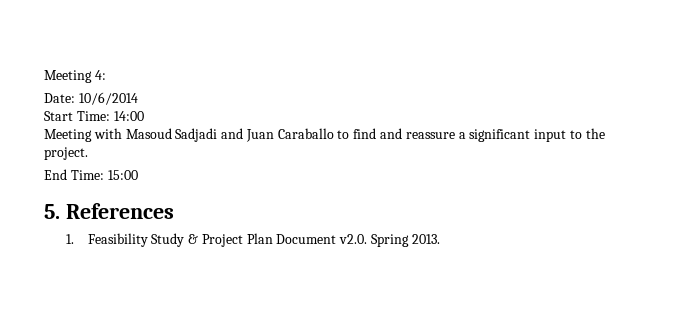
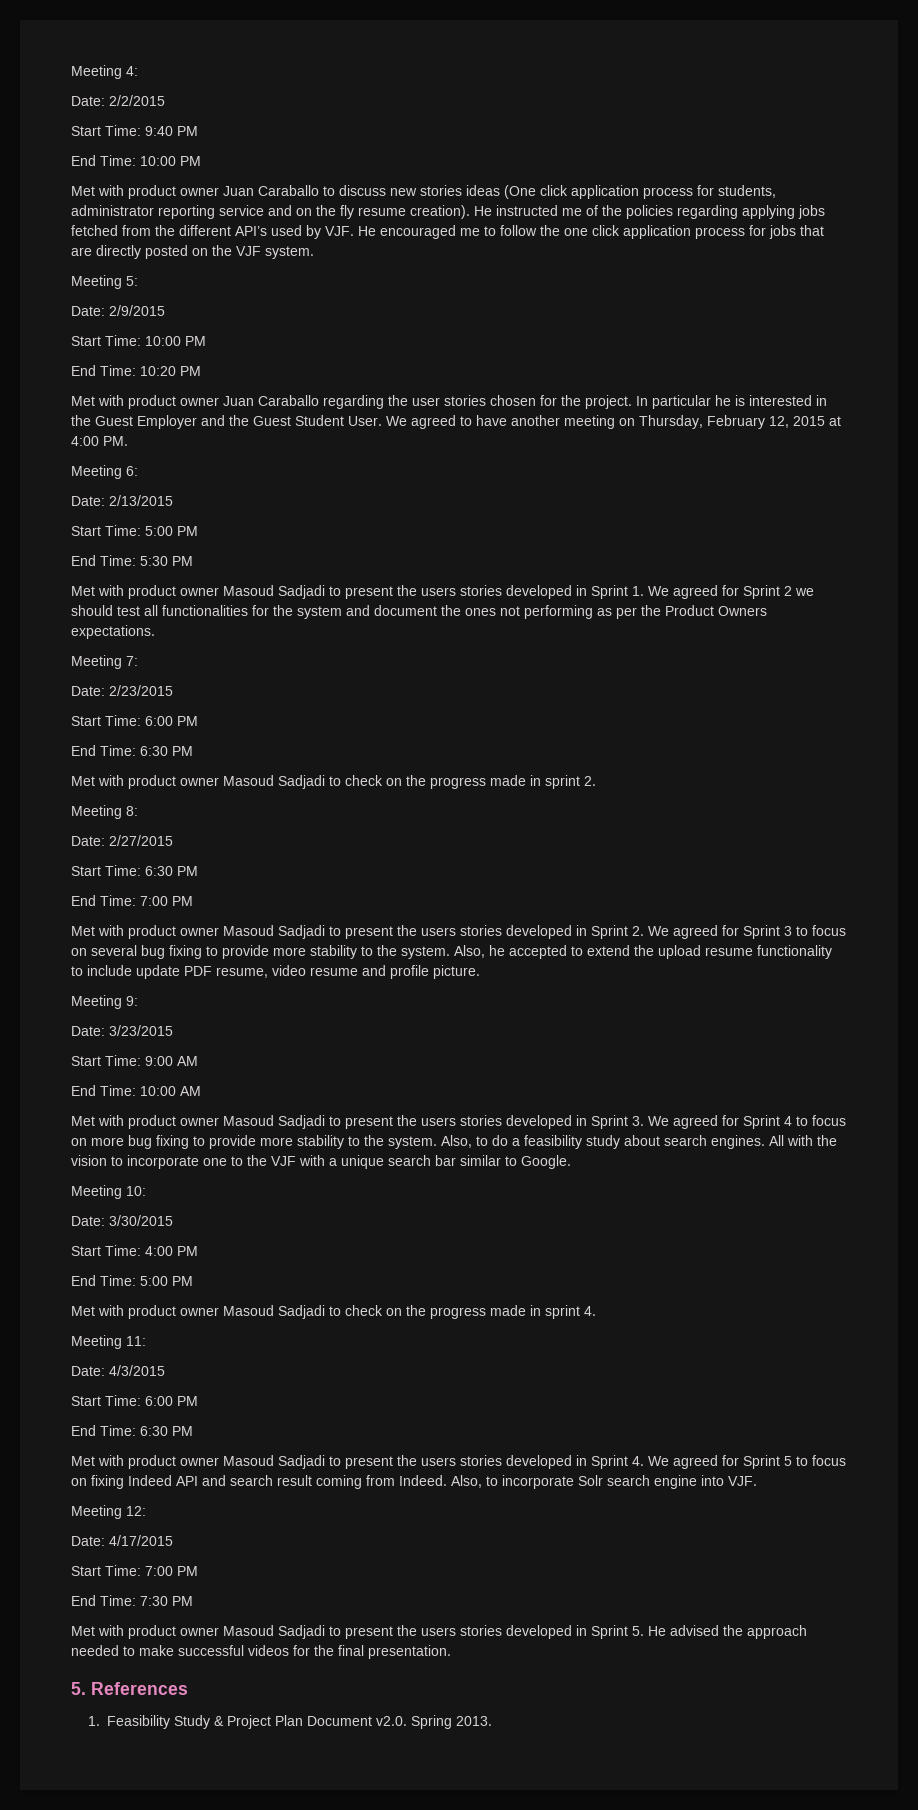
[78,92,138,105] [44,111,144,121] [44,128,605,142] [44,147,88,160] [44,169,138,180] 10/6/2014 // Start Time: 14:00 // Meeting with Masoud Sadjadi and Juan Caraballo to find and reassure a significant input to the project. // End Time: 15:00 -> [109,95,165,106] [71,125,198,136] [71,155,201,166] [71,185,776,199] [71,205,825,219] [71,225,824,239] [71,245,314,259] [71,275,138,289] [71,305,165,316] [71,335,206,346] [71,365,201,376] [71,395,827,409] [71,415,841,429] [71,436,128,446] [71,465,138,479] [71,495,173,506] [71,525,198,536] [71,555,193,566] [71,585,814,599] [71,605,767,619] [71,625,155,639] [71,655,138,669] [71,685,173,696] [71,715,198,726] [71,745,193,756] [71,775,596,789] [71,805,138,819] [71,835,173,846] [71,865,198,876] [71,895,193,906] [71,925,846,939] [71,945,832,959] [71,965,480,979] [71,995,138,1009] [71,1025,173,1036] [71,1055,198,1066] [71,1085,201,1096] [71,1115,846,1129] [71,1135,837,1149] [71,1155,571,1169] [71,1185,146,1199] [71,1215,173,1226] [71,1245,198,1256] [71,1275,193,1286] [71,1305,596,1319] [71,1335,146,1349] [71,1365,165,1376] [71,1395,198,1406] [71,1425,193,1436] [71,1455,846,1469] [71,1475,757,1489] [71,1505,146,1519] [71,1535,173,1546] [71,1565,198,1576] [71,1595,193,1606] [71,1625,807,1639] [71,1645,451,1659] 2/2/2015 // Start Time: 9:40 PM // End Time: 10:00 PM // Met with product owner Juan Caraballo to discuss new stories ideas (One click application process for students, administrator reporting service and on the fly resume creation). He instructed me of the policies regarding applying jobs fetched from the different API’s used by VJF. He encouraged me to follow the one click application process for jobs that are directly posted on the VJF system. // Meeting 5: // Date: 2/9/2015 // Start Time: 10:00 PM // End Time: 10:20 PM // Met with product owner Juan Caraballo regarding the user stories chosen for the project. In particular he is interested in the Guest Employer and the Guest Student User. We agreed to have another meeting on Thursday, February 12, 2015 at 4:00 PM. // Meeting 6: // Date: 2/13/2015 // Start Time: 5:00 PM // End Time: 5:30 PM // Met with product owner Masoud Sadjadi to present the users stories developed in Sprint 1. We agreed for Sprint 2 we should test all functionalities for the system and document the ones not performing as per the Product Owners expectations. // Meeting 7: // Date: 2/23/2015 // Start Time: 6:00 PM // End Time: 6:30 PM // Met with product owner Masoud Sadjadi to check on the progress made in sprint 2. // Meeting 8: // Date: 2/27/2015 // Start Time: 6:30 PM // End Time: 7:00 PM // Met with product owner Masoud Sadjadi to present the users stories developed in Sprint 2. We agreed for Sprint 3 to focus on several bug fixing to provide more stability to the system. Also, he accepted to extend the upload resume functionality to include update PDF resume, video resume and profile picture. // Meeting 9: // Date: 3/23/2015 // Start Time: 9:00 AM // End Time: 10:00 AM // Met with product owner Masoud Sadjadi to present the users stories developed in Sprint 3. We agreed for Sprint 4 to focus on more bug fixing to provide more stability to the system. Also, to do a feasibility study about search engines. All with the vision to incorporate one to the VJF with a unique search bar similar to Google. // Meeting 10: // Date: 3/30/2015 // Start Time: 4:00 PM // End Time: 5:00 PM // Met with product owner Masoud Sadjadi to check on the progress made in sprint 4. // Meeting 11: // Date: 4/3/2015 // Start Time: 6:00 PM // End Time: 6:30 PM // Met with product owner Masoud Sadjadi to present the users stories developed in Sprint 4. We agreed for Sprint 5 to focus on fixing Indeed API and search result coming from Indeed. Also, to incorporate Solr search engine into VJF. // Meeting 12: // Date: 4/17/2015 // Start Time: 7:00 PM // End Time: 7:30 PM // Met with product owner Masoud Sadjadi to present the users stories developed in Sprint 5. He advised the approach needed to make successful videos for the final presentation.

